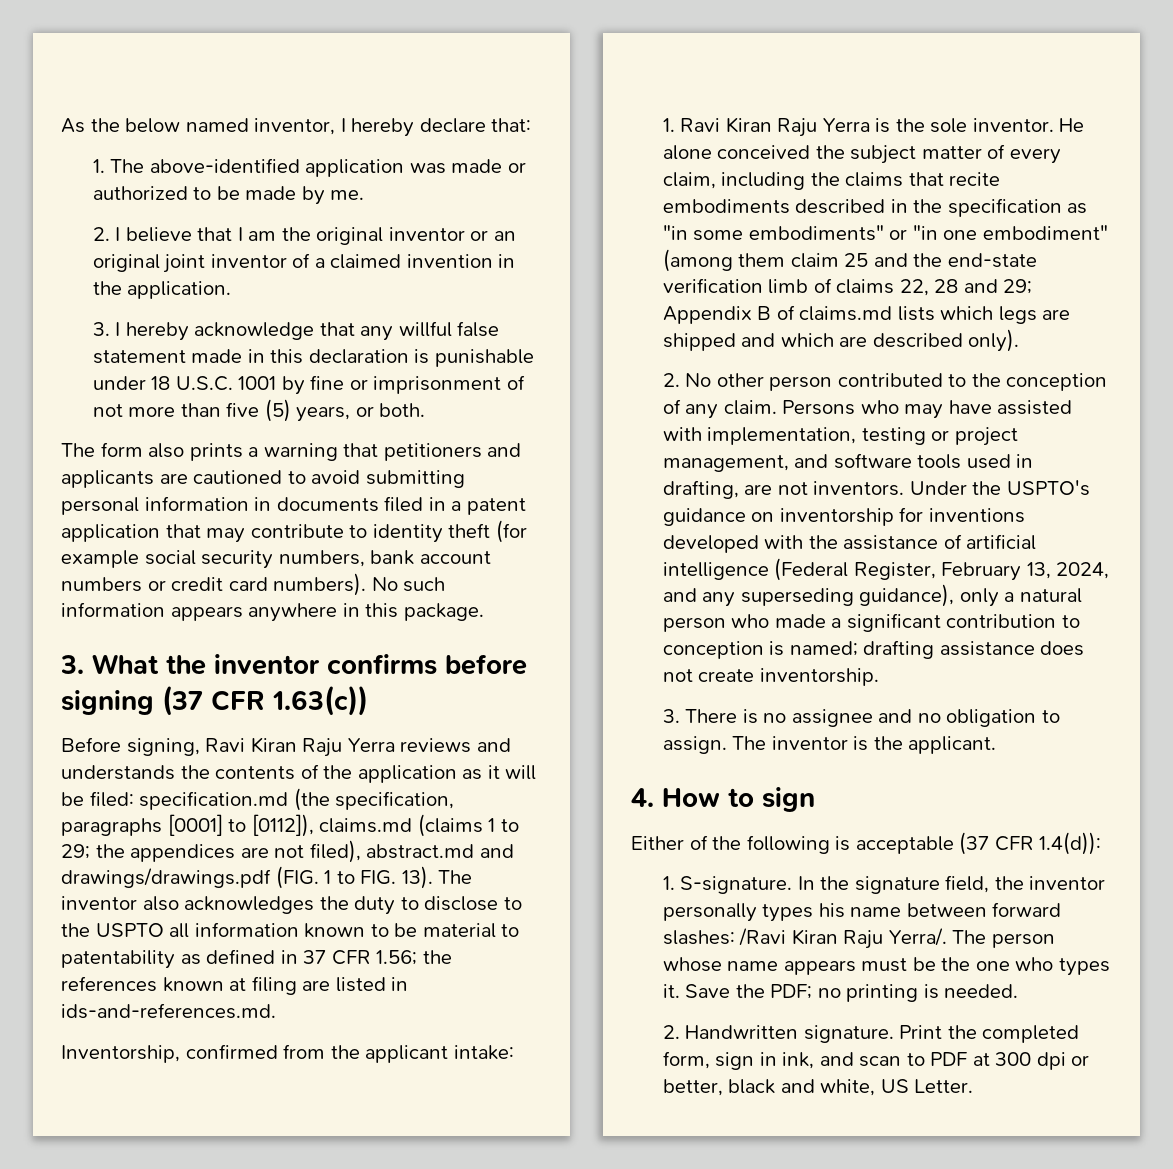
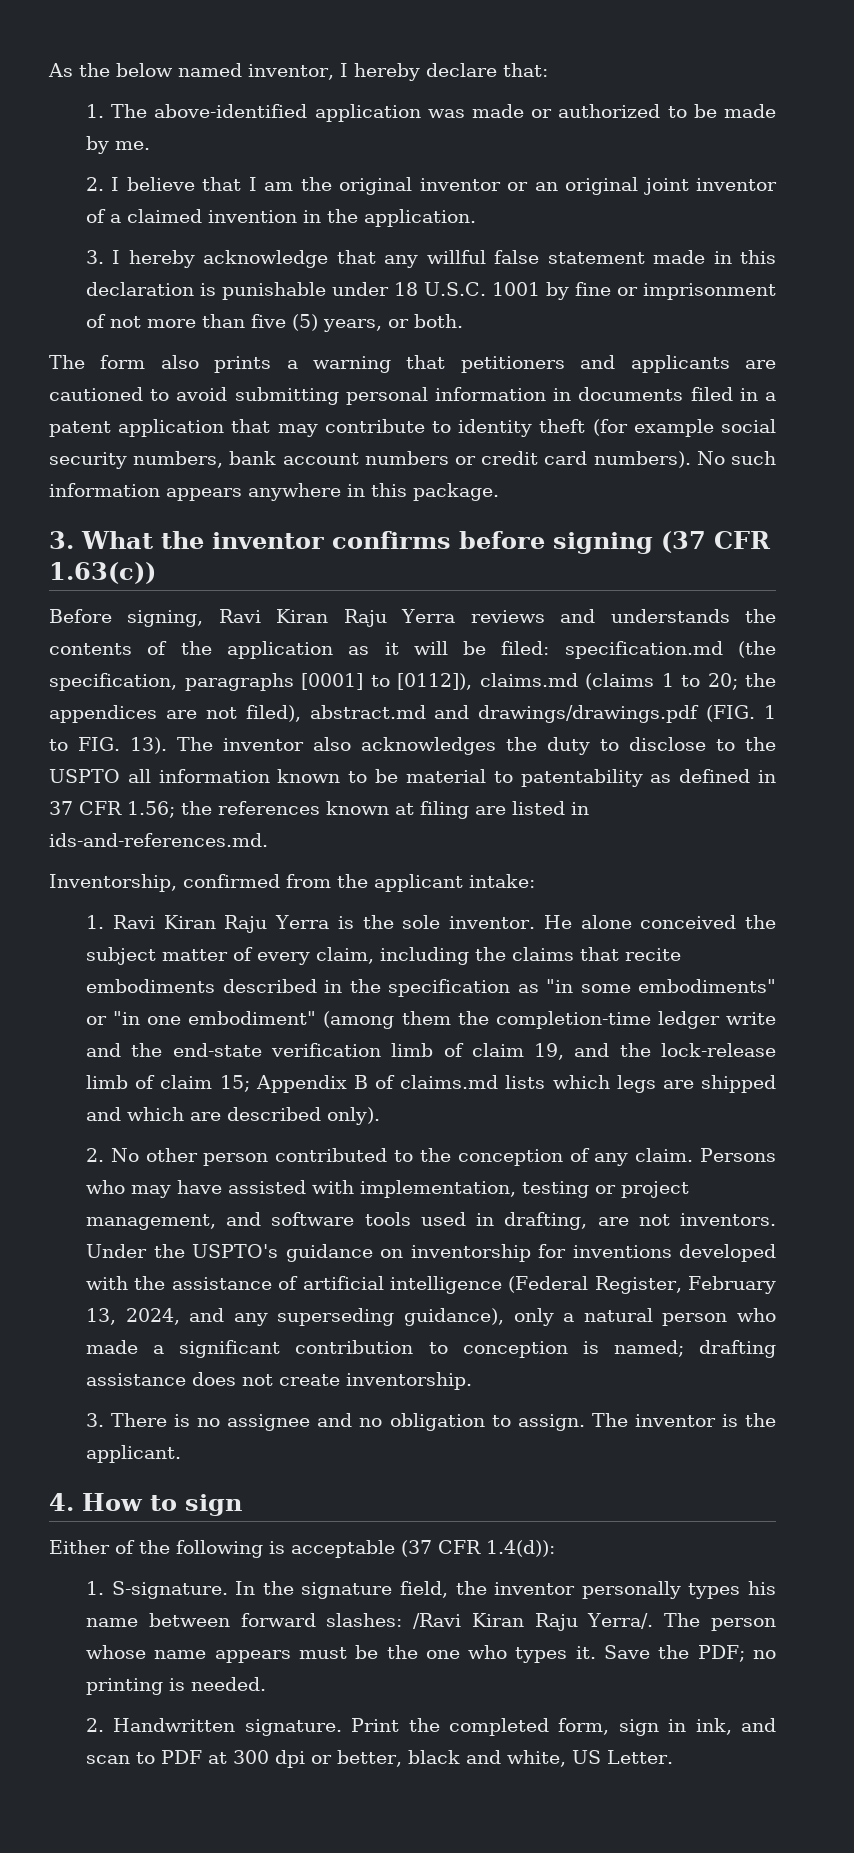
[61,844,90,859] 29; -> [707,673,738,690] 20;
[790,253,869,268] claim 25 -> [457,1011,777,1029] the completion-time ledger write
[836,279,1033,296] claims 22, 28 and 29; -> [471,1043,776,1060] [86,1075,250,1092] claim 19, and the lock-release limb of claim 15;

